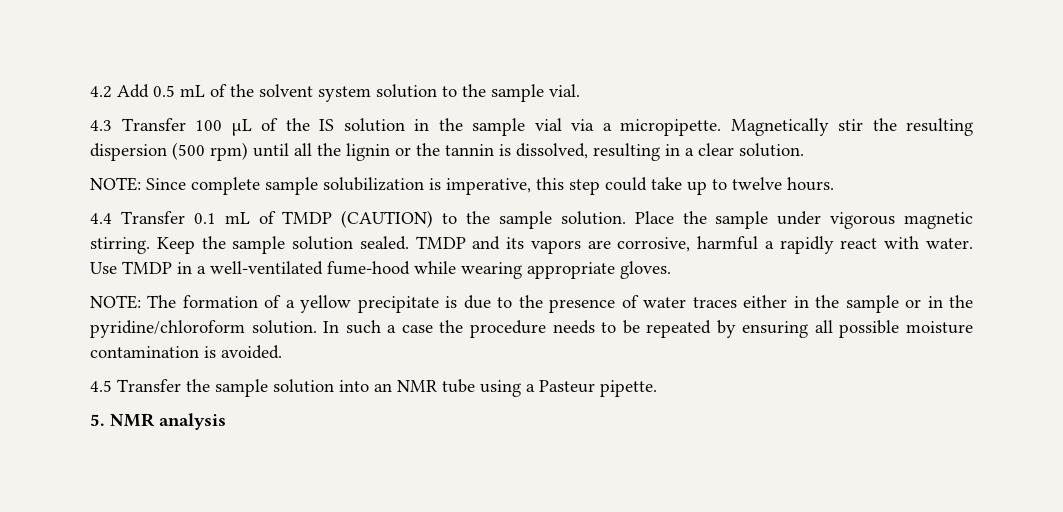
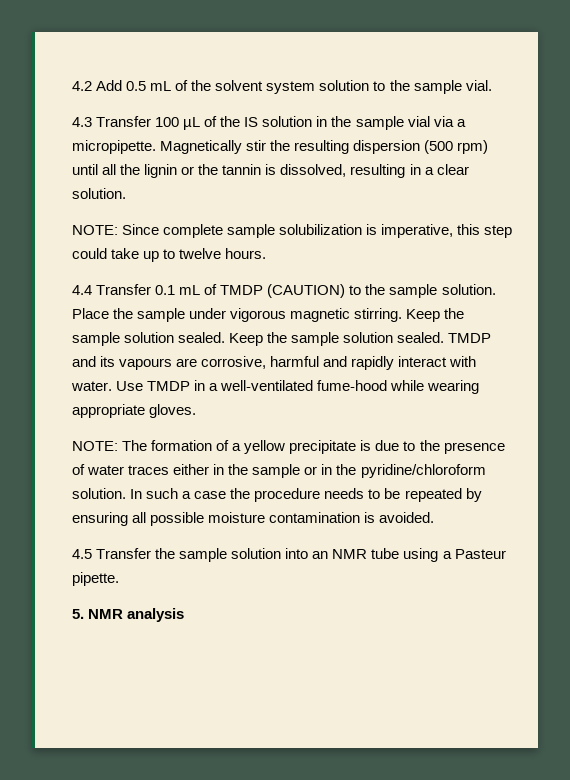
(409, 243) none -> [229,332,445,346] Keep the sample solution sealed.
[530,240,581,254] vapors -> [119,358,173,370] vapours
[764,236,878,254] a rapidly react -> [323,356,448,370] and rapidly interact

